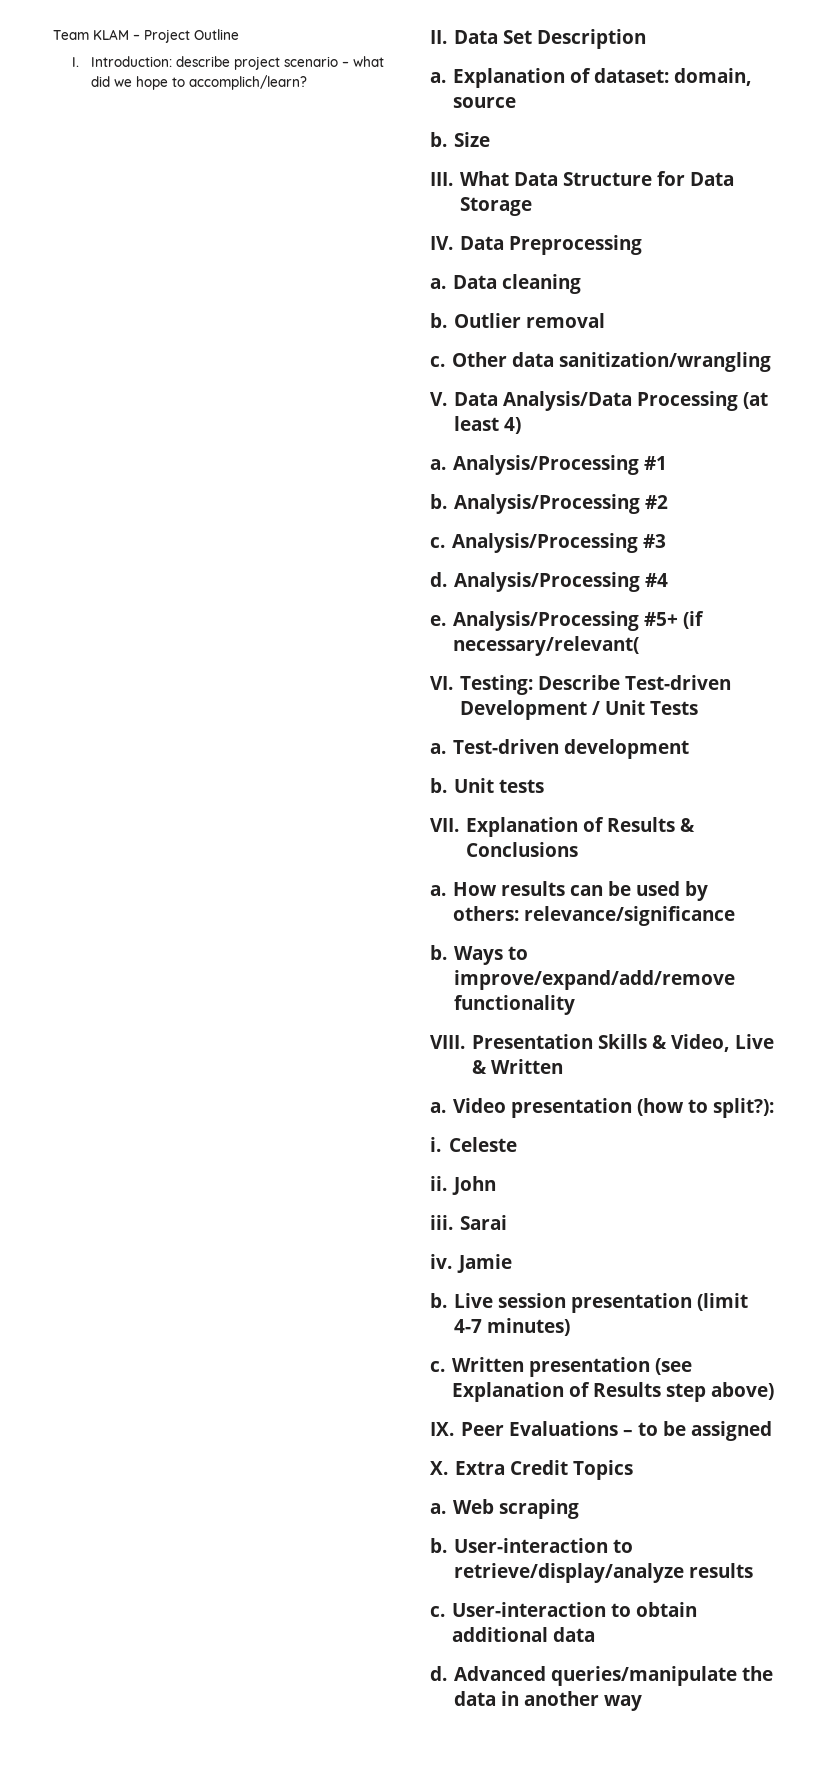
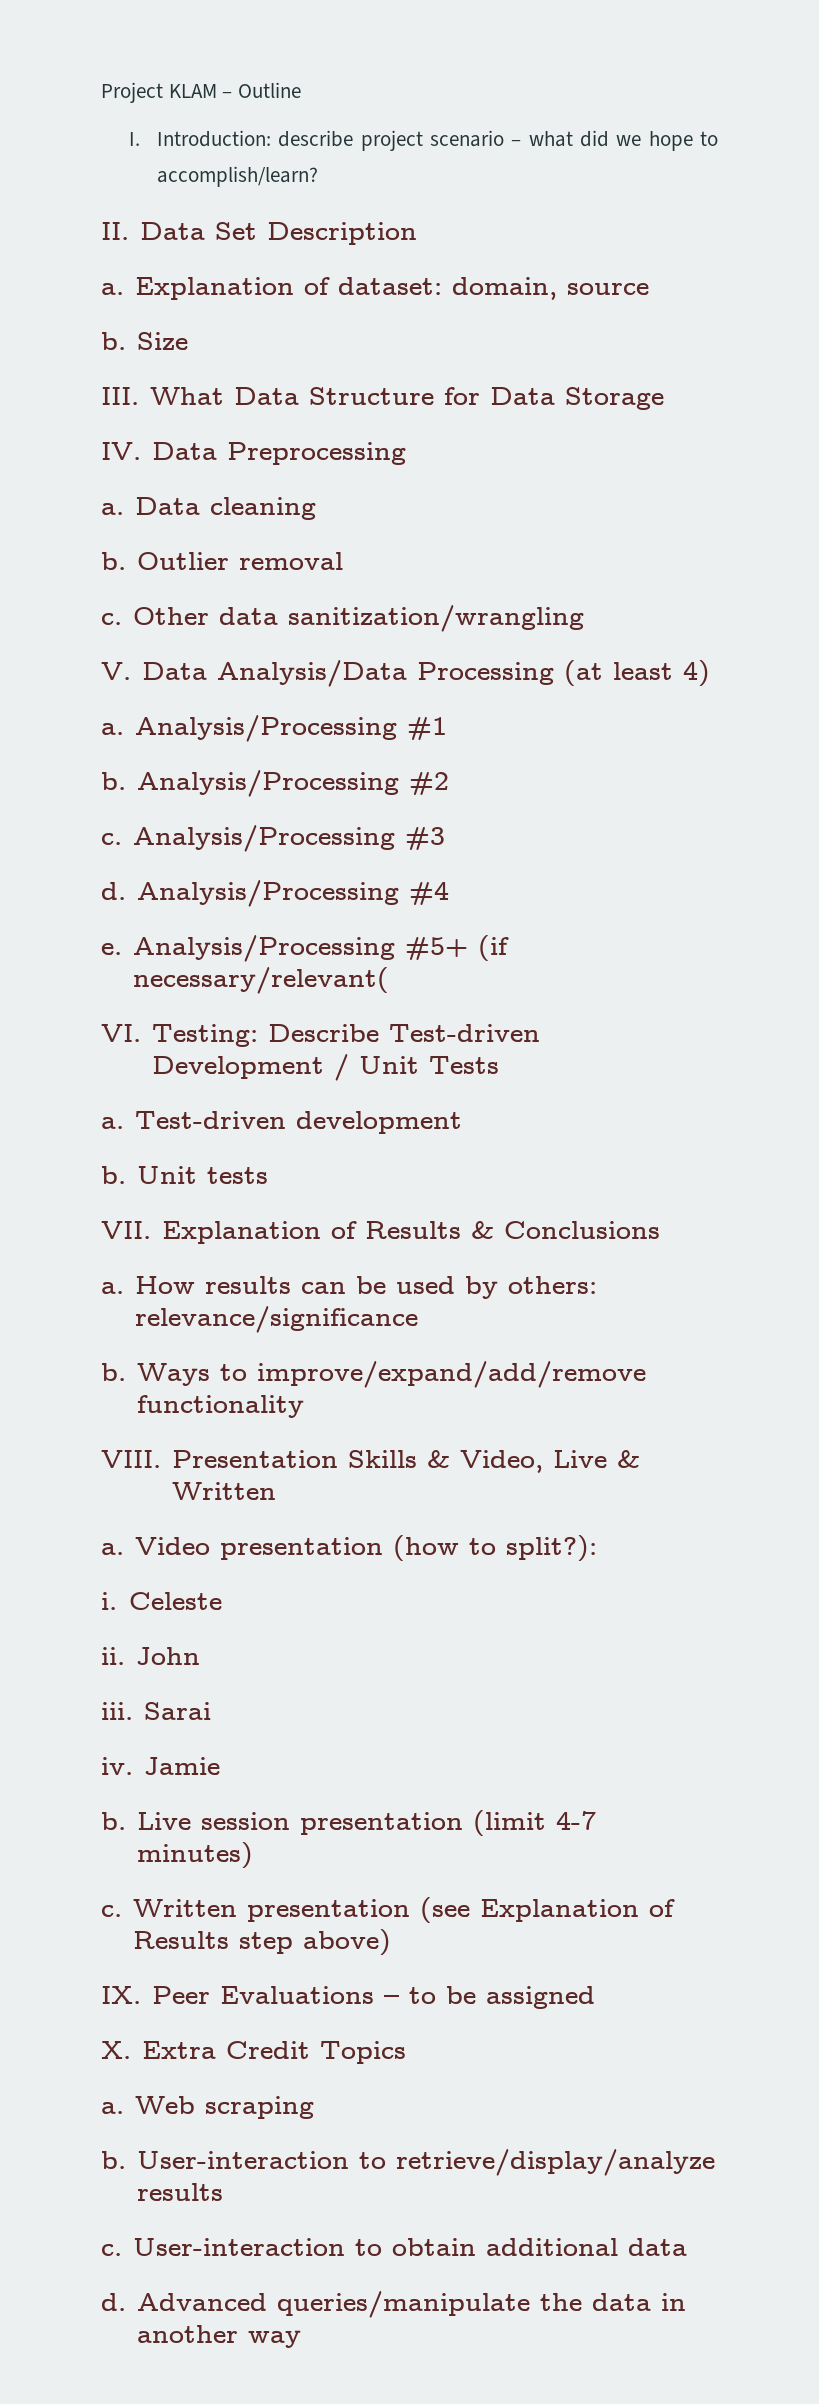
[53,30,89,40] Team -> [101,82,163,103] Project
[144,29,190,43] Project -> (233, 95) none
[188,75,307,90] accomplich/learn? -> [156,166,318,187] accomplish/learn?

